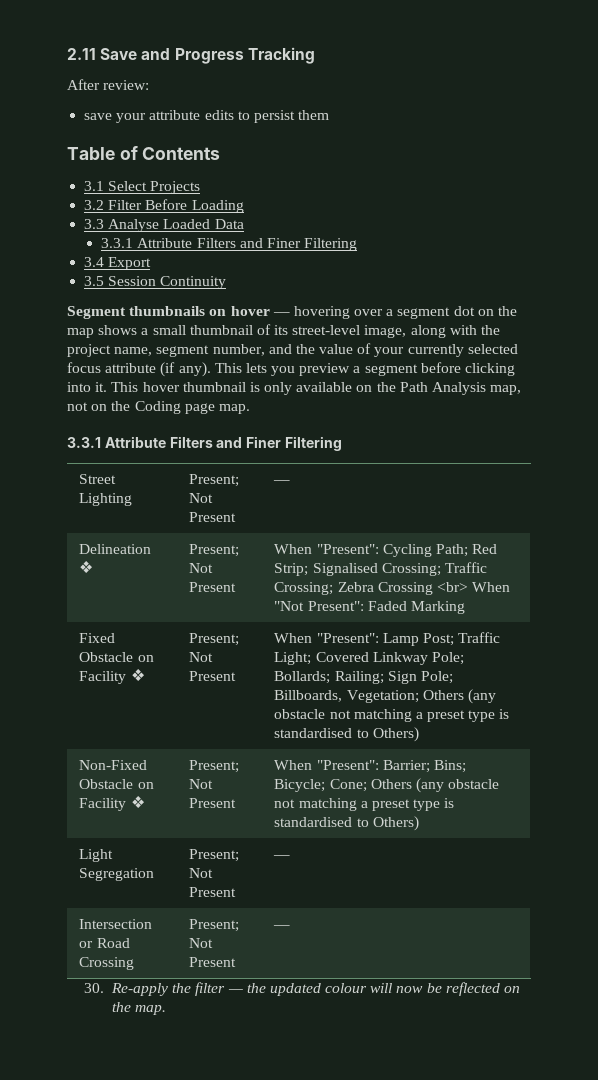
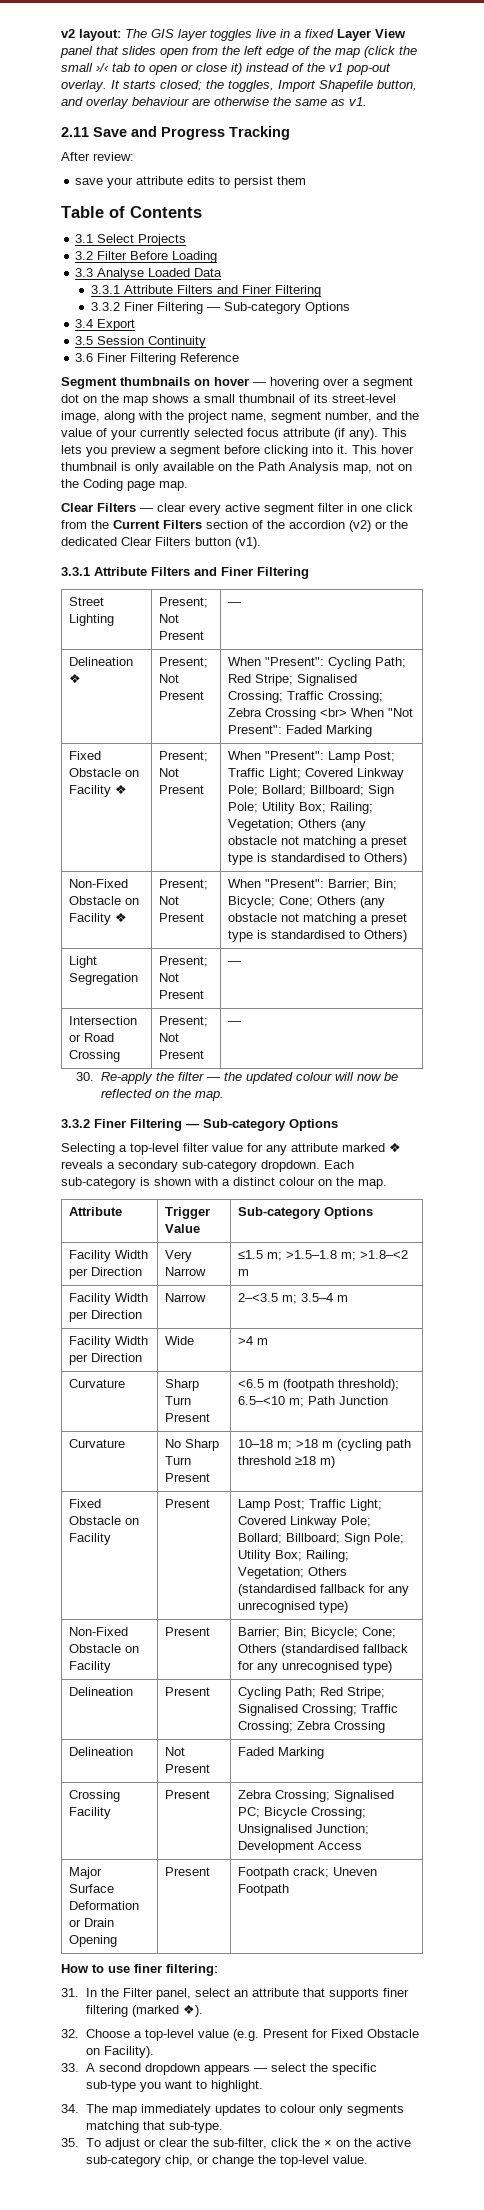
(67, 54) none -> [61,29,406,41] [60,46,417,58] [61,63,391,75] [61,80,417,92] [61,97,367,109] v2 layout: The GIS layer toggles live in a fixed Layer View panel that slides open from the left edge of the map (click the small ›/‹ tab to open or close it) instead of the v1 pop-out overlay. It starts closed; the toggles, Import Shapefile button, and overlay behaviour are otherwise the same as v1. //
(358, 244) none -> [90,302,350,314] // 3.3.2 Finer Filtering — Sub-category Options
(227, 282) none -> [75,353,240,365] // 3.6 Finer Filtering Reference
(250, 409) none -> [61,503,413,515] [61,520,408,532] [61,537,261,549] // Clear Filters — clear every active segment filter in one click from the Current Filters section of the accordion (v2) or the dedicated Clear Filters button (v1).
[274,563,309,576] Strip; -> [255,674,294,686] Stripe;
[274,671,453,684] [274,690,343,702] Bollards; Railing; Sign Pole; Billboards, -> [262,785,395,797] [228,802,374,814] Bollard; Billboard; Sign Pole; Utility Box; Railing;
[433,760,466,773] Bins; -> [374,879,398,890] Bin;
(167, 1010) none -> [61,1119,338,1131] [61,1143,401,1155] [61,1160,354,1172] [61,1177,387,1189] [69,1207,123,1216] [165,1207,211,1219] [165,1224,201,1233] [238,1207,374,1219] [69,1250,149,1262] [69,1267,143,1279] [165,1250,193,1262] [165,1267,207,1276] [238,1250,409,1261] [238,1269,250,1276] [69,1293,149,1305] [69,1310,143,1322] [165,1293,207,1302] [238,1293,349,1304] [69,1336,149,1348] [69,1353,143,1365] [165,1336,195,1345] [238,1336,269,1345] [69,1379,126,1388] [165,1379,200,1391] [165,1396,192,1405] [165,1413,211,1422] [238,1379,400,1391] [238,1396,389,1407] [69,1439,126,1448] [165,1439,220,1451] [165,1456,192,1465] [165,1473,211,1482] [238,1439,412,1451] [238,1456,336,1468] [69,1499,102,1508] [69,1516,140,1525] [69,1533,112,1545] [165,1499,211,1508] [238,1499,383,1511] [238,1516,372,1528] [238,1533,405,1545] [238,1550,350,1562] [238,1567,348,1579] [238,1584,410,1596] [238,1601,349,1613] [69,1627,129,1636] [69,1644,140,1653] [69,1661,112,1673] [165,1627,211,1636] [238,1627,397,1639] [238,1644,409,1656] [238,1661,393,1673] [69,1687,134,1696] [165,1687,211,1696] [238,1687,386,1699] [238,1704,399,1716] [238,1721,386,1733] [69,1747,134,1756] [165,1747,186,1756] [165,1764,211,1773] [238,1747,325,1759] [69,1790,121,1802] [69,1807,112,1819] [165,1790,211,1799] [238,1790,395,1802] [238,1807,367,1819] [238,1824,370,1836] [238,1841,363,1853] [69,1867,103,1879] [69,1884,115,1893] [69,1901,140,1910] [69,1918,115,1927] [69,1935,118,1947] [165,1867,211,1876] [238,1867,378,1879] [238,1884,290,1896] [61,1964,218,1976] [61,1988,409,2000] [85,2005,203,2017] [61,2029,419,2041] [85,2046,154,2058] [61,2063,377,2075] [85,2080,263,2092] [61,2104,404,2116] [85,2121,223,2133] [61,2138,411,2150] [85,2155,368,2167] // 3.3.2 Finer Filtering — Sub-category Options // Selecting a top-level filter value for any attribute marked ❖ reveals a secondary sub-category dropdown. Each sub-category is shown with a distinct colour on the map. // Attribute | Trigger Value | Sub-category Options // Facility Width per Direction | Very Narrow | ≤1.5 m; >1.5–1.8 m; >1.8–<2 m // Facility Width per Direction | Narrow | 2–<3.5 m; 3.5–4 m // Facility Width per Direction | Wide | >4 m // Curvature | Sharp Turn Present | <6.5 m (footpath threshold); 6.5–<10 m; Path Junction // Curvature | No Sharp Turn Present | 10–18 m; >18 m (cycling path threshold ≥18 m) // Fixed Obstacle on Facility | Present | Lamp Post; Traffic Light; Covered Linkway Pole; Bollard; Billboard; Sign Pole; Utility Box; Railing; Vegetation; Others (standardised fallback for any unrecognised type) // Non-Fixed Obstacle on Facility | Present | Barrier; Bin; Bicycle; Cone; Others (standardised fallback for any unrecognised type) // Delineation | Present | Cycling Path; Red Stripe; Signalised Crossing; Traffic Crossing; Zebra Crossing // Delineation | Not Present | Faded Marking // Crossing Facility | Present | Zebra Crossing; Signalised PC; Bicycle Crossing; Unsignalised Junction; Development Access // Major Surface Deformation or Drain Opening | Present | Footpath crack; Uneven Footpath // How to use finer filtering: // 31. In the Filter panel, select an attribute that supports finer filtering (marked ❖). // 32. Choose a top-level value (e.g. Present for Fixed Obstacle on Facility). // 33. A second dropdown appears — select the specific sub-type you want to highlight. // 34. The map immediately updates to colour only segments matching that sub-type. // 35. To adjust or clear the sub-filter, click the × on the active sub-category chip, or change the top-level value.

